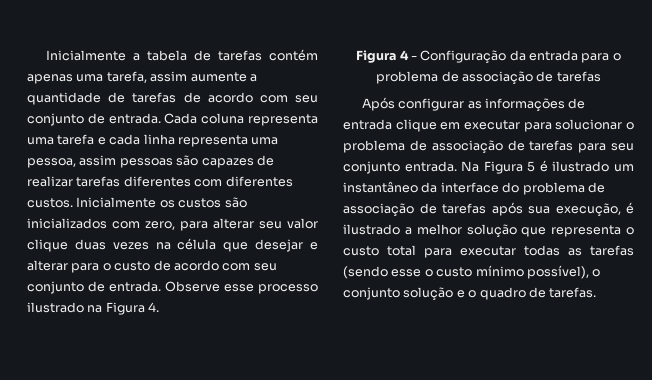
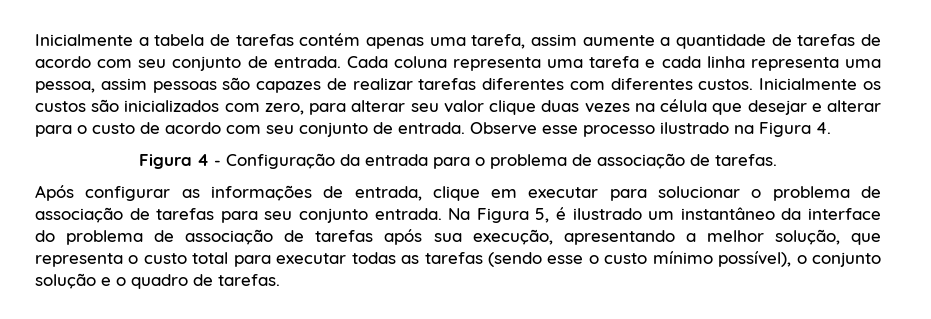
[556,71,601,82] tarefas -> [715,154,777,166] tarefas.
[343,119,392,130] entrada -> [354,186,422,201] entrada,
[527,161,536,172] 5 -> [535,208,550,223] 5,
[626,202,634,214] [343,224,400,235] é ilustrado -> [563,230,675,245] apresentando
[466,224,517,238] solução -> [774,229,840,245] solução,

